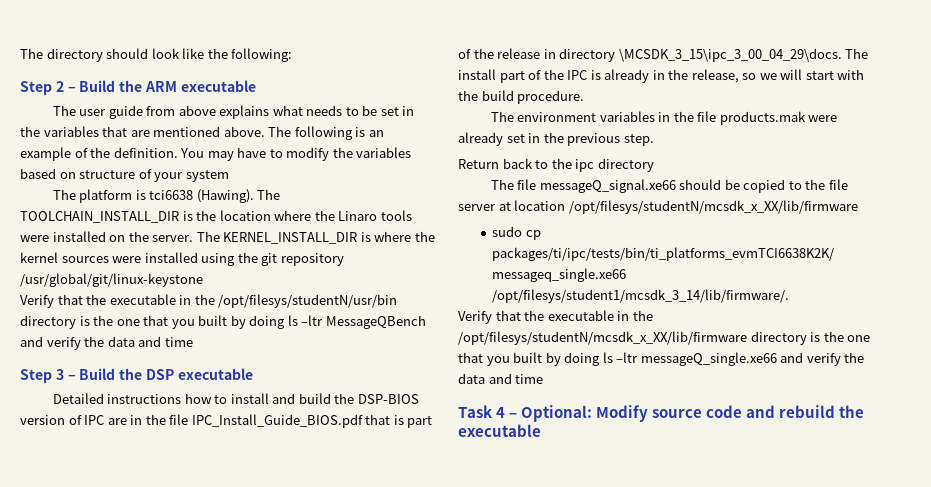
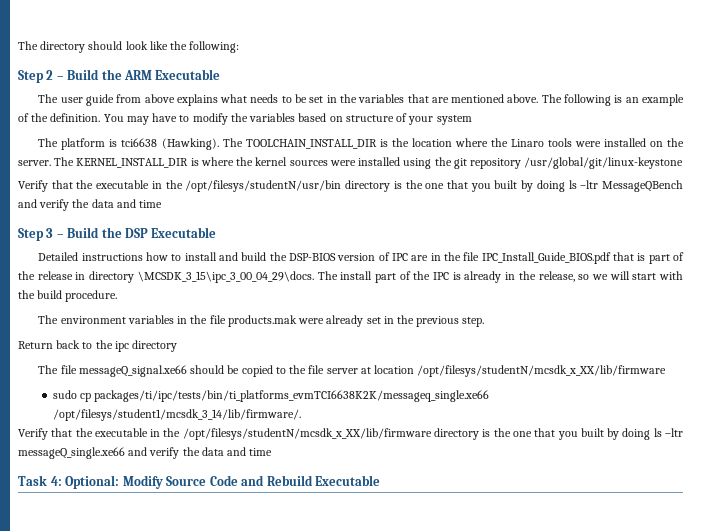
[180,80,256,92] executable -> [155,69,221,80] Executable
[196,189,254,203] (Hawing). -> [161,138,219,150] (Hawking).
[177,368,253,380] executable -> [151,227,217,238] Executable
[496,405,865,422] [458,424,541,437] 4 – Optional: Modify source code and rebuild the executable -> [50,475,381,489] 4: Optional: Modify Source Code and Rebuild Executable

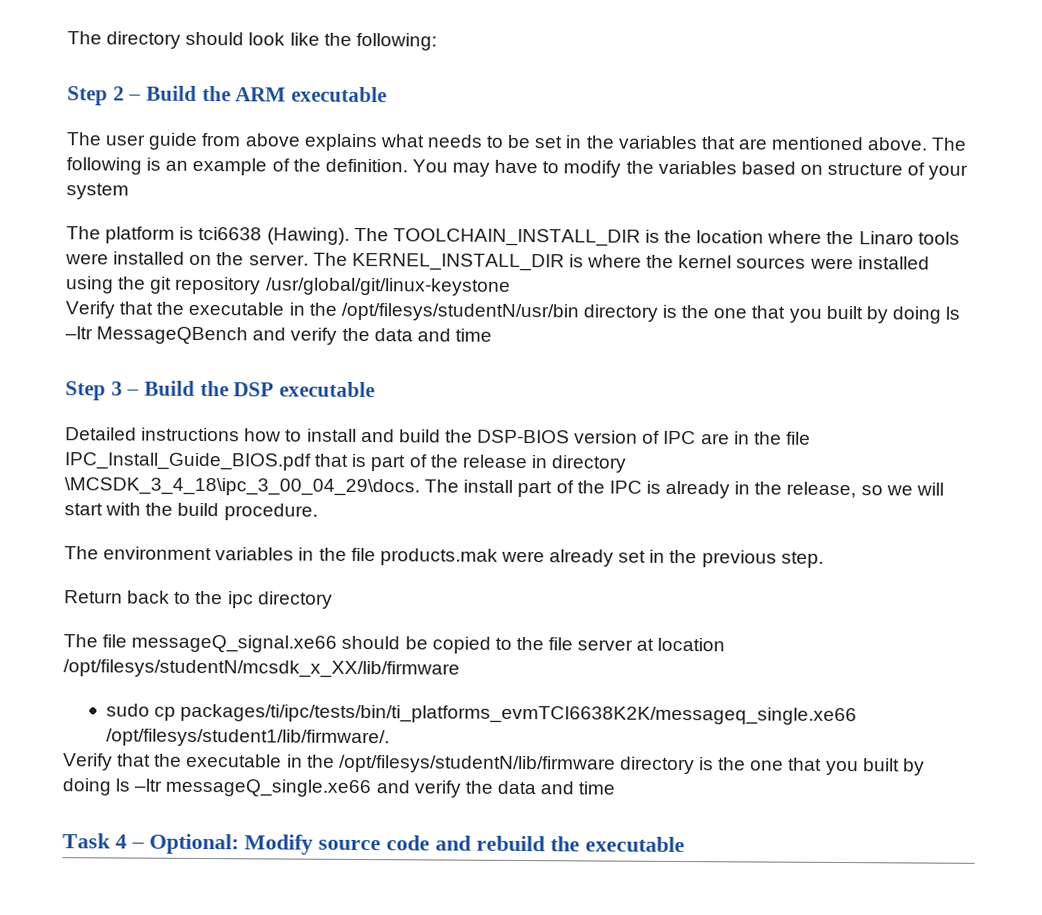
[155,69,221,80] Executable -> [291,86,388,103] executable
[161,138,219,150] (Hawking). -> [266,227,350,245] (Hawing).
[151,227,217,238] Executable -> [279,381,376,398] executable
[137,271,314,283] \MCSDK_3_15\ipc_3_00_04_29\docs. -> [64,477,420,497] \MCSDK_3_4_18\ipc_3_00_04_29\docs.
[52,409,301,421] [18,428,432,440] /opt/filesys/student1/mcsdk_3_14/lib/firmware/. // Verify that the executable in the /opt/filesys/studentN/mcsdk_x_XX/lib/firmware -> [105,728,390,748] [63,753,616,774] /opt/filesys/student1/lib/firmware/. // Verify that the executable in the /opt/filesys/studentN/lib/firmware
[50,475,381,489] 4: Optional: Modify Source Code and Rebuild Executable -> [115,833,685,855] 4 – Optional: Modify source code and rebuild the executable

